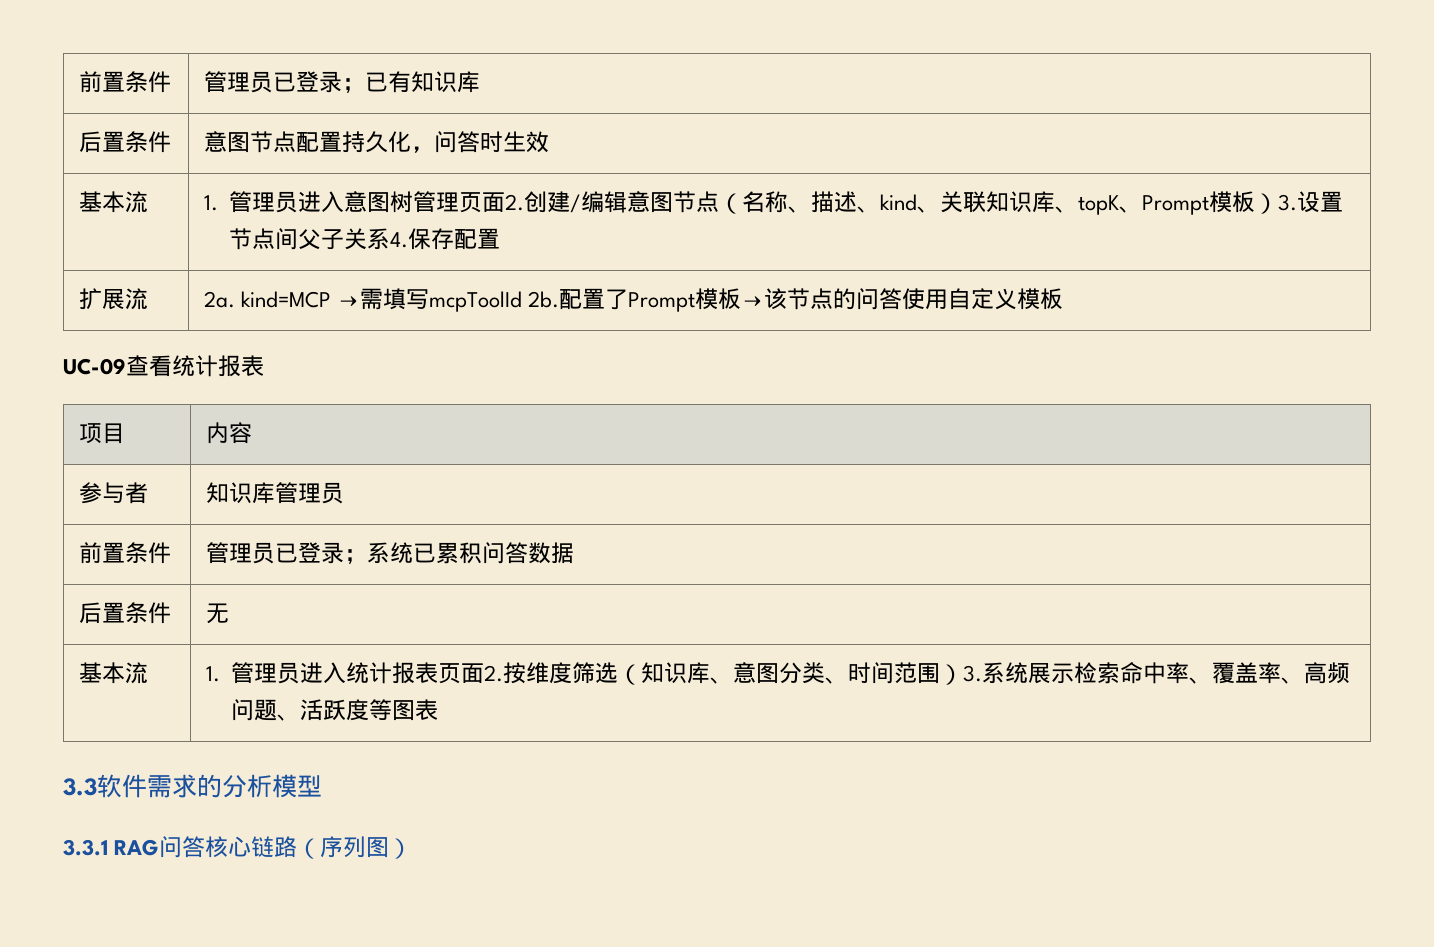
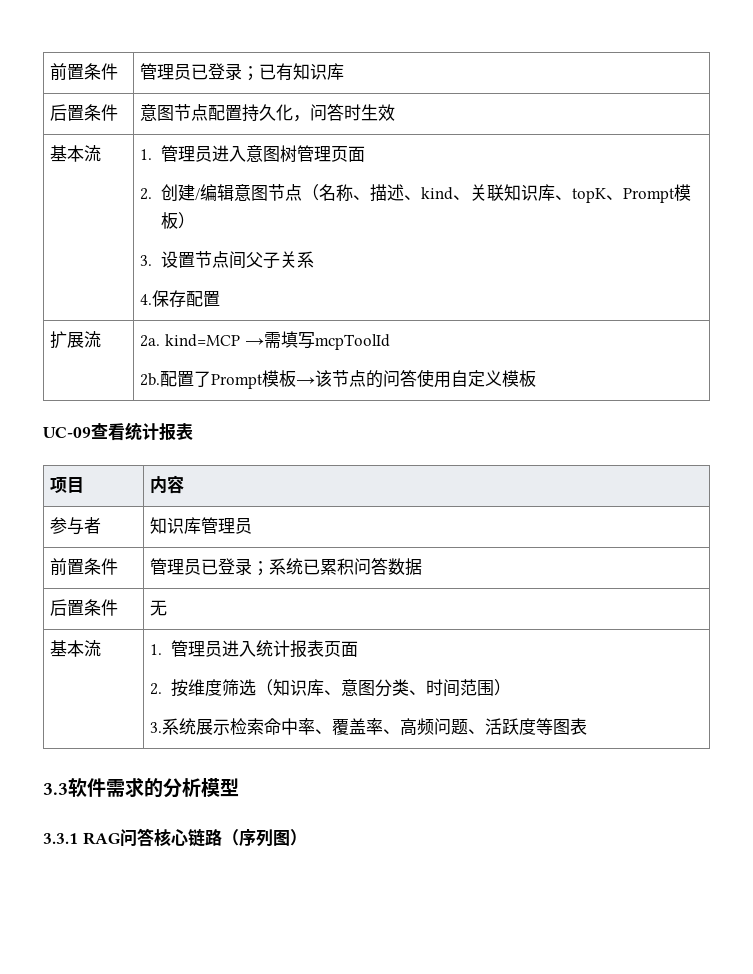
(506, 202) none -> (365, 154) //
(1279, 203) none -> (195, 220) //
(391, 239) none -> (314, 259) //
(523, 301) none -> (390, 342) //
(485, 673) none -> (358, 649) //
(964, 674) none -> (511, 687) //

